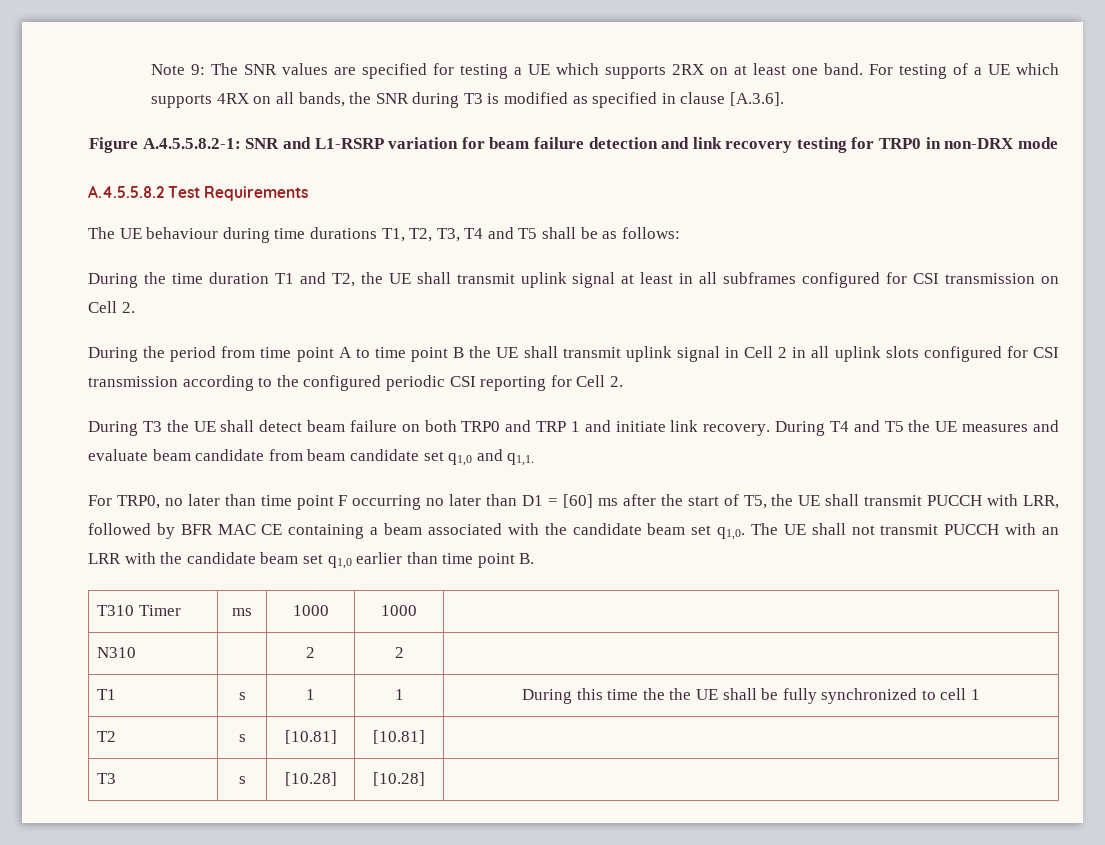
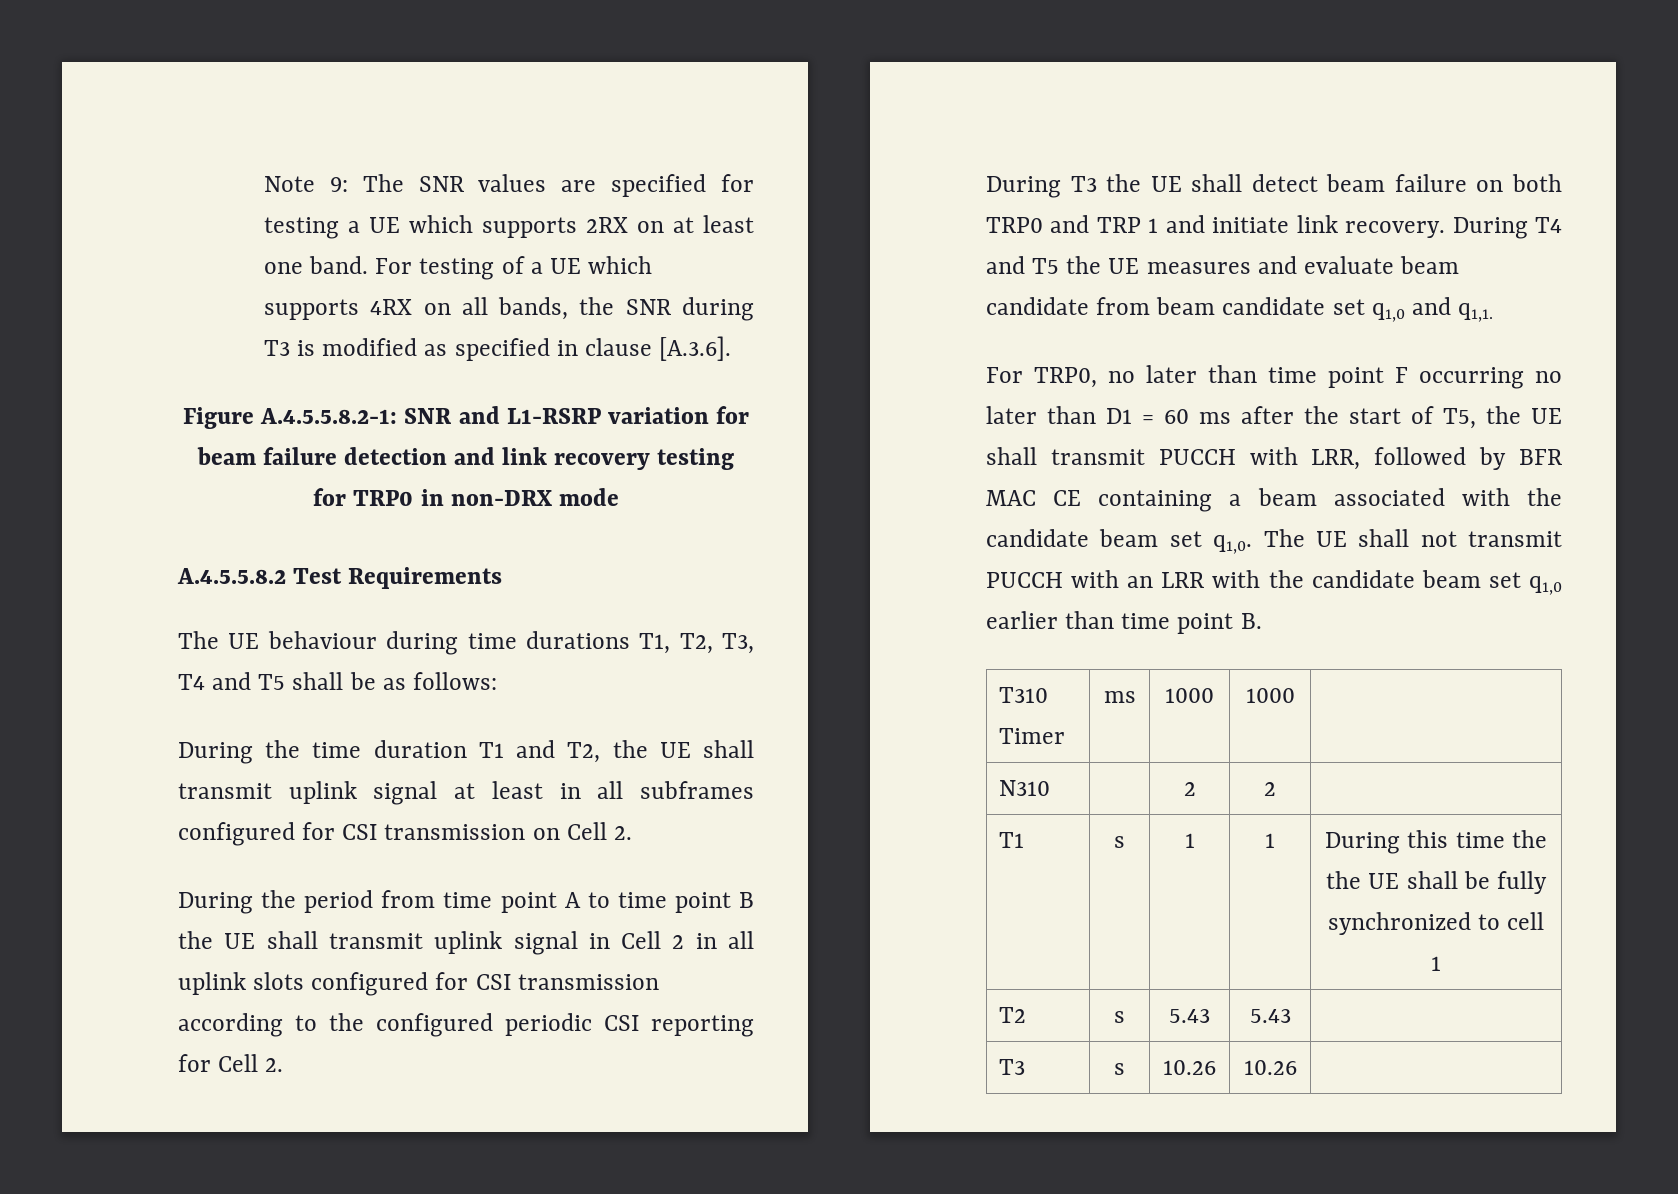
[562,494,593,508] [60] -> [1164,409,1189,424] 60
[284,730,337,744] [373,730,425,744] [10.81] | [10.81] -> [1169,1009,1210,1023] [1249,1009,1291,1023] 5.43 | 5.43
[284,772,337,786] [373,772,425,786] [10.28] | [10.28] -> [1163,1060,1216,1075] [1243,1060,1297,1075] 10.26 | 10.26

